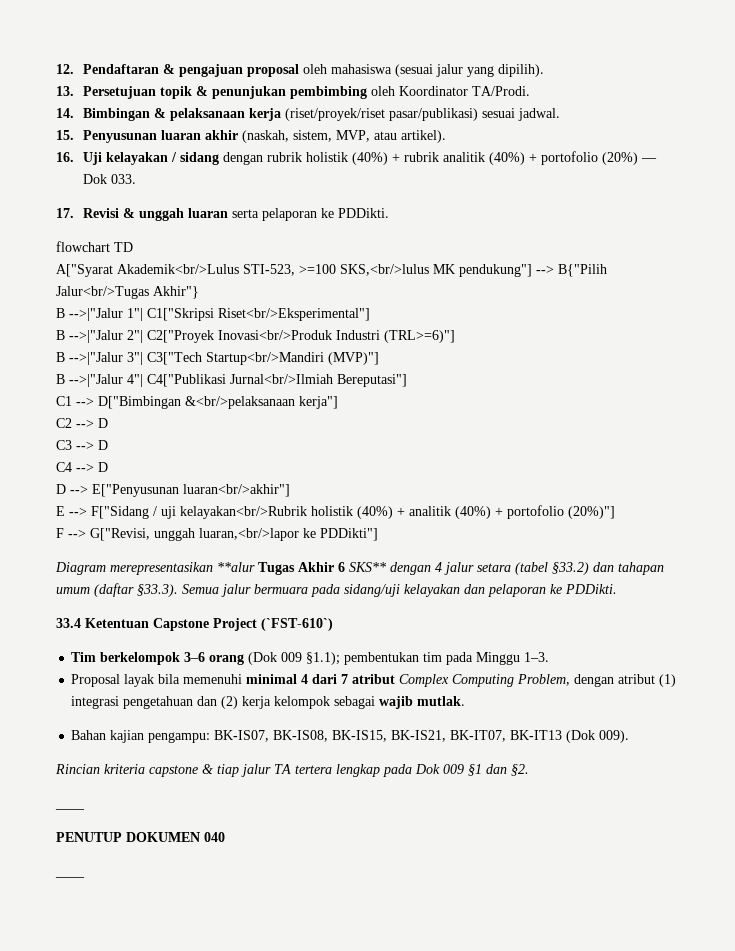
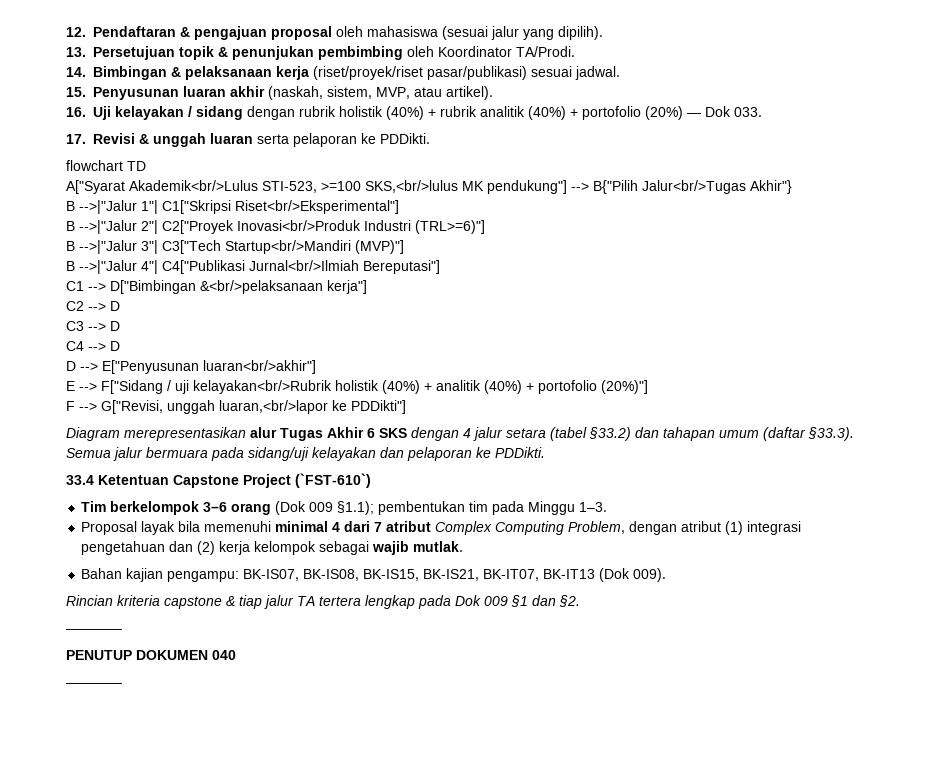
[217,562,255,572] **alur -> [250,427,277,438] alur
[349,562,386,572] SKS** -> [379,428,407,438] SKS
[55,808,85,810] ____ -> [66,629,122,633] ————
[55,876,85,878] ____ -> [66,683,122,687] ————

